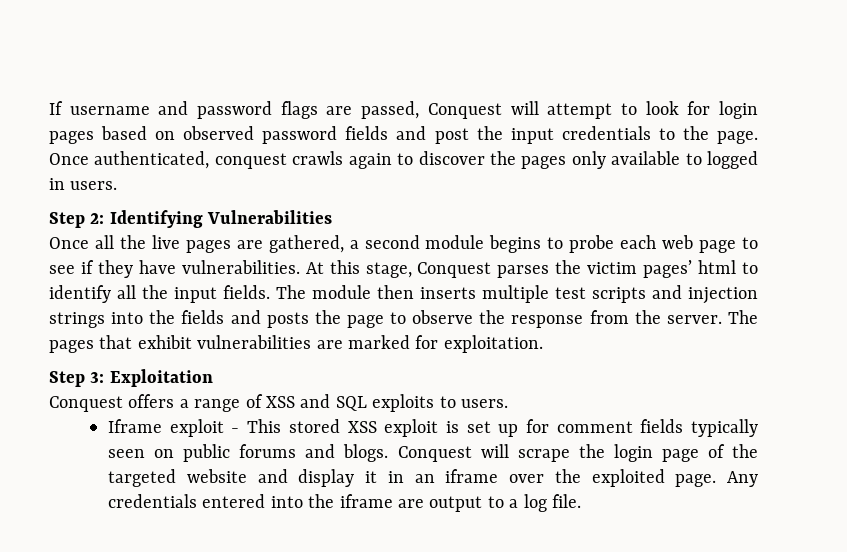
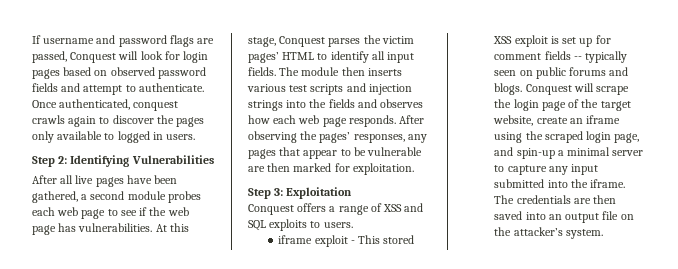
[547,103,637,119] attempt to -> (139, 55) none
[434,126,759,144] post the input credentials to the page. -> [83,83,204,95] attempt to authenticate.
[49,235,263,253] Once all the live pages are -> [32,175,178,187] After all live pages have been
[489,235,615,253] begins to probe -> [167,191,201,203] probes
[97,260,176,278] they have -> [149,207,189,216] [32,223,77,235] the web page has
[698,260,737,274] html -> [282,52,315,60] HTML
[142,285,168,299] the -> (385, 55) none
[482,285,549,303] multiple -> [247,84,286,92] various
[266,310,758,328] [49,335,343,353] posts the page to observe the response from the server. The pages that exhibit vulnerabilities are -> [380,99,424,108] [248,115,425,127] [248,131,427,143] [248,147,423,159] [248,163,291,172] observes how each web page responds. After observing the pages’ responses, any pages that appear to be vulnerable are then
[108,419,163,433] Iframe -> [278,235,313,244] iframe
(684, 426) none -> [573,56,582,60] --
[108,469,759,487] [108,494,582,512] targeted website and display it in an iframe over the exploited page. Any credentials entered into the iframe are output to a log file. -> [600,101,631,111] [493,115,621,126] [494,131,640,143] [494,147,644,159] [494,164,599,175] [494,179,626,188] [494,195,617,204] [494,211,634,223] [494,227,603,239] target website, create an iframe using the scraped login page, and spin-up a minimal server to capture any input submitted into the iframe. The credentials are then saved into an output file on the attacker’s system.

